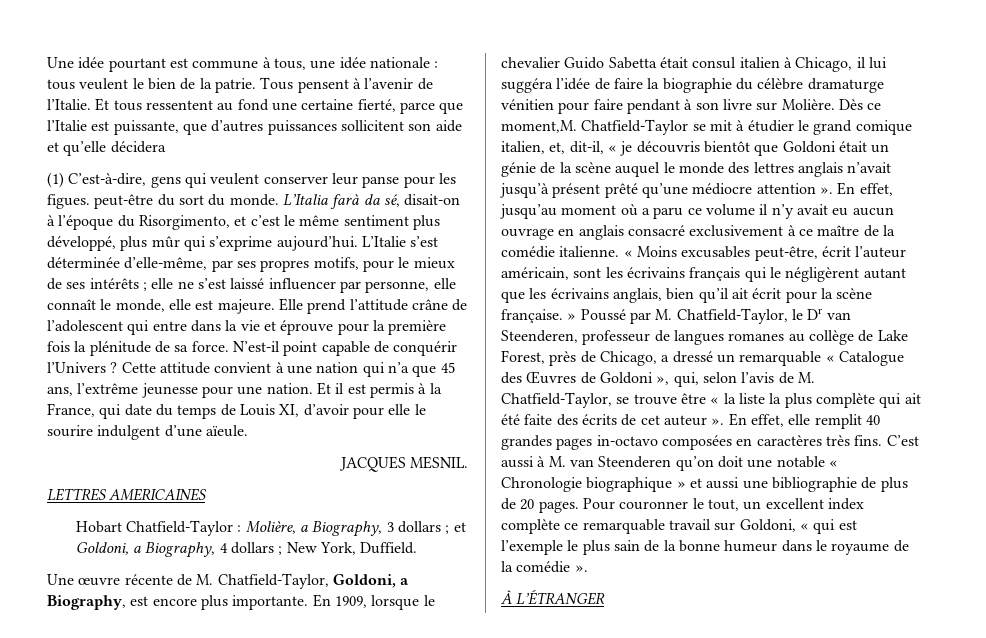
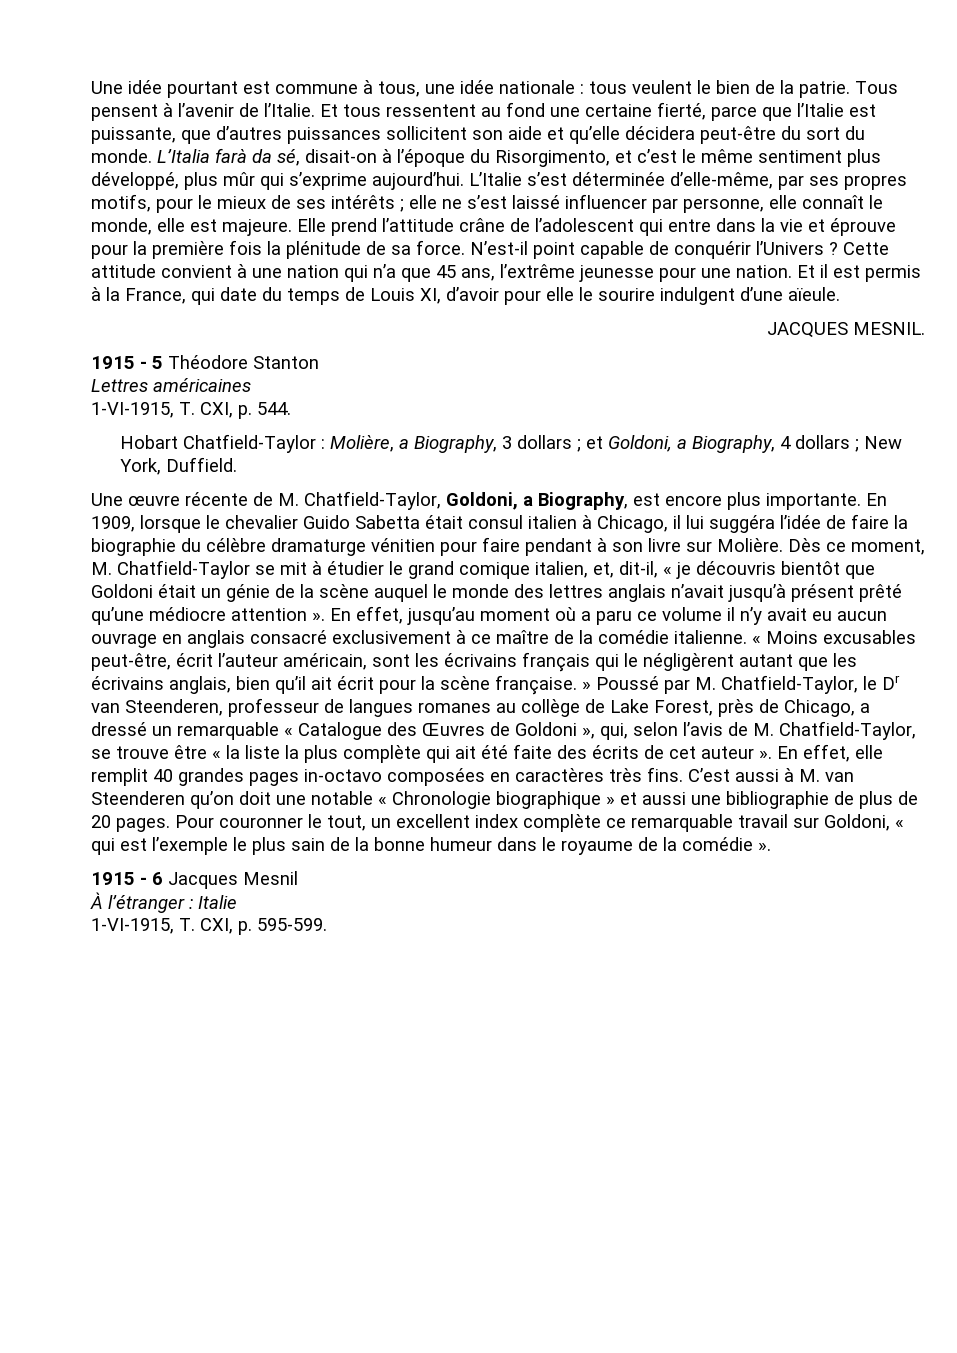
[47,172,456,188] [47,194,90,209] // (1) C’est-à-dire, gens qui veulent conserver leur panse pour les figues. -> (695, 133) none
[47,488,207,501] LETTRES AMERICAINES -> [91,355,319,369] [91,378,251,392] [91,402,291,419] 1915 - 5 Théodore Stanton // Lettres américaines // 1-VI-1915, T. CXI, p. 544.
[501,120,577,133] moment,M. -> [851,539,925,555] [91,562,112,575] moment, M.
[501,590,606,605] À L’ÉTRANGER -> [91,871,298,889] [90,892,237,913] [91,918,327,935] 1915 - 6 Jacques Mesnil // À l’étranger : Italie // 1-VI-1915, T. CXI, p. 595-599.

